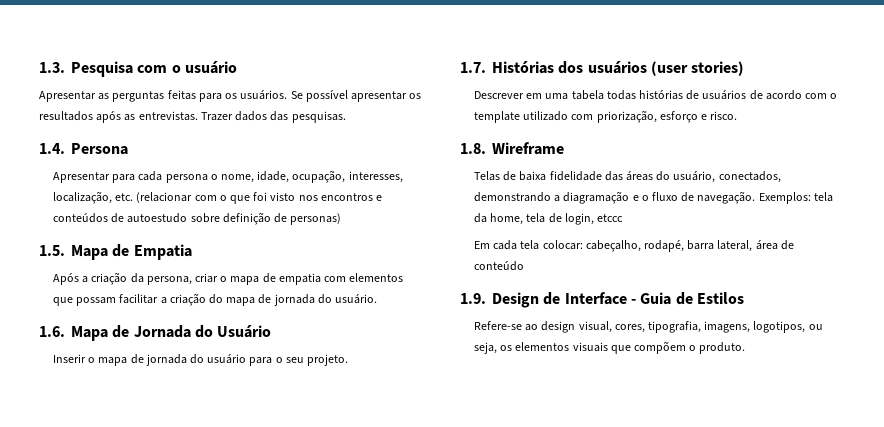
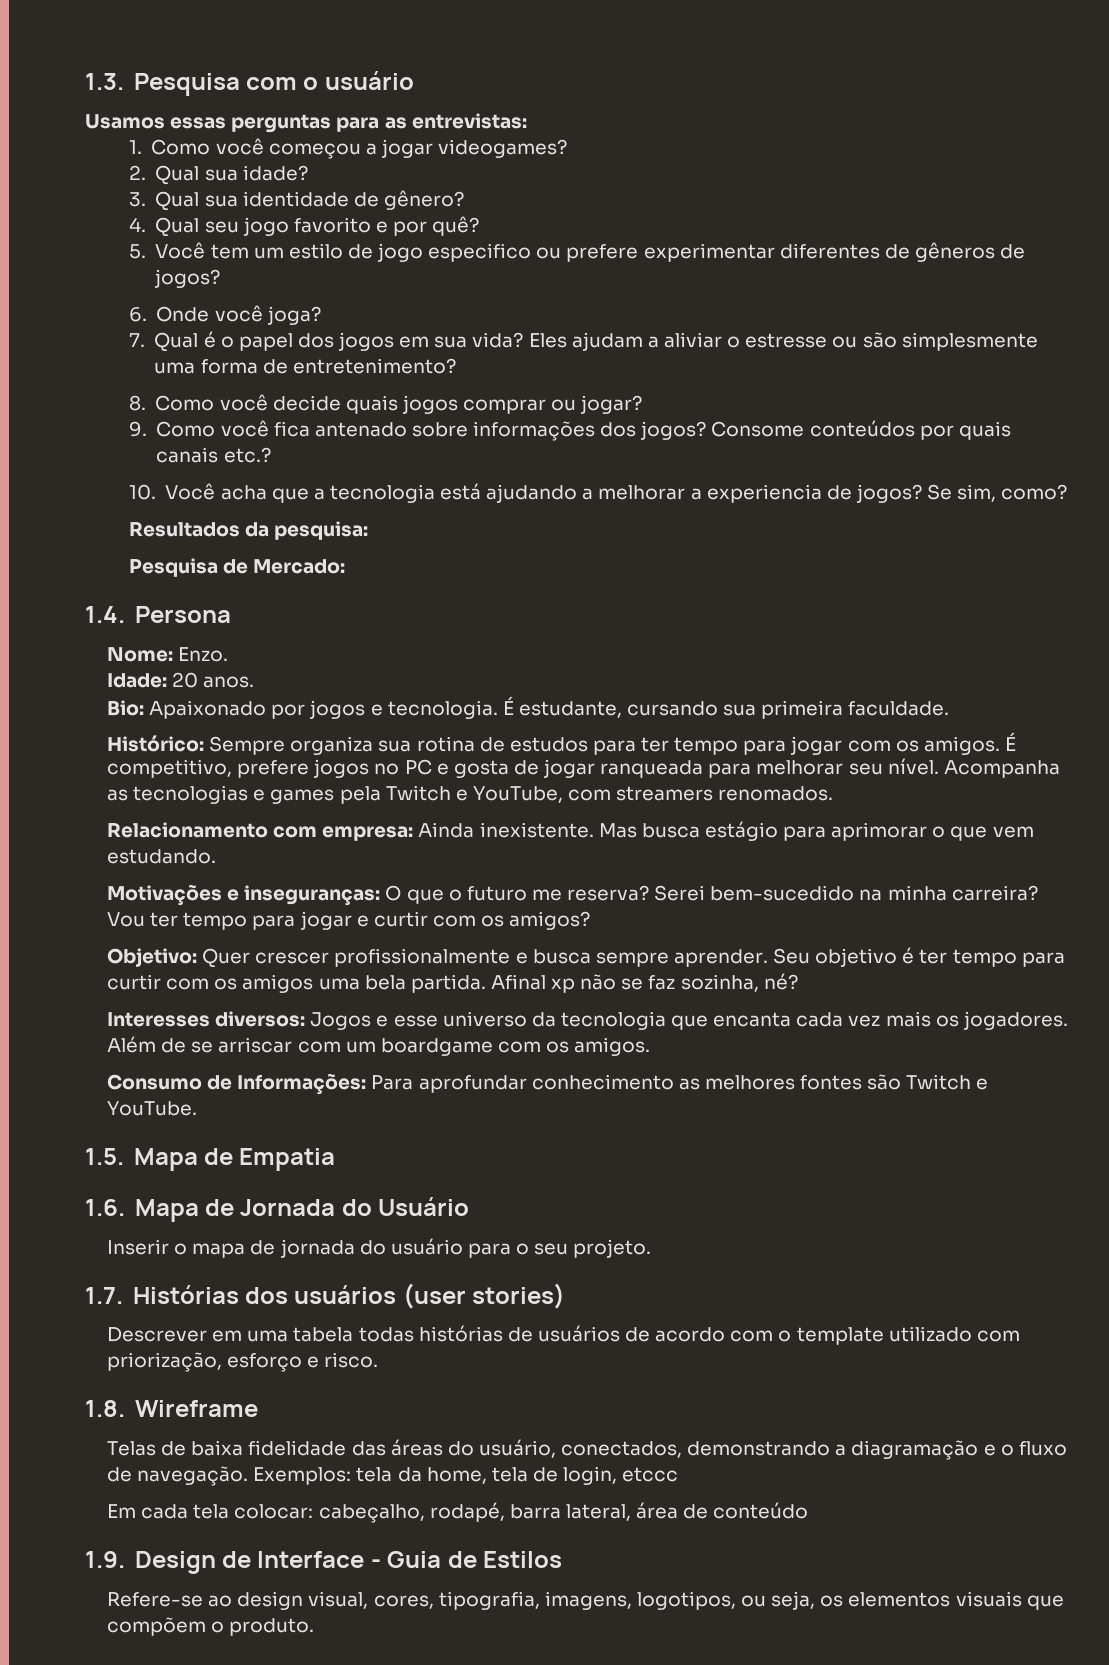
[39,90,422,102] [39,111,346,123] [39,143,128,155] [52,170,403,183] [52,191,383,204] [52,212,342,225] [39,244,192,260] [52,272,404,285] [52,293,378,306] Apresentar as perguntas feitas para os usuários. Se possível apresentar os resultados após as entrevistas. Trazer dados das pesquisas. // 1.4. Persona // Apresentar para cada persona o nome, idade, ocupação, interesses, localização, etc. (relacionar com o que foi visto nos encontros e conteúdos de autoestudo sobre definição de personas) // 1.5. Mapa de Empatia // Após a criação da persona, criar o mapa de empatia com elementos que possam facilitar a criação do mapa de jornada do usuário. -> [85,113,527,133] [128,138,568,159] [128,165,308,185] [128,190,464,211] [128,216,480,237] [128,242,1026,262] [154,269,221,288] [128,305,321,325] [128,331,1038,352] [154,358,456,374] [128,394,643,414] [128,420,1011,441] [156,447,271,463] [128,483,1068,503] [128,521,369,540] [128,558,346,577] [85,606,231,623] [106,647,229,662] [106,672,255,688] [106,696,950,719] [106,732,1016,755] [106,758,1060,778] [106,785,834,804] [106,821,1034,841] [106,849,216,864] [106,884,1038,906] [106,911,591,930] [106,947,1065,968] [106,973,798,993] [106,1011,1068,1030] [106,1036,651,1056] [106,1073,989,1095] [106,1101,197,1116] [85,1148,336,1171] Usamos essas perguntas para as entrevistas: // 1. Como você começou a jogar videogames? // 2. Qual sua idade? // 3. Qual sua identidade de gênero? // 4. Qual seu jogo favorito e por quê? // 5. Você tem um estilo de jogo especifico ou prefere experimentar diferentes de gêneros de jogos? // 6. Onde você joga? // 7. Qual é o papel dos jogos em sua vida? Eles ajudam a aliviar o estresse ou são simplesmente uma forma de entretenimento? // 8. Como você decide quais jogos comprar ou jogar? // 9. Como você fica antenado sobre informações dos jogos? Consome conteúdos por quais canais etc.? // 10. Você acha que a tecnologia está ajudando a melhorar a experiencia de jogos? Se sim, como? // Resultados da pesquisa: // Pesquisa de Mercado: // 1.4. Persona // Nome: Enzo. // Idade: 20 anos. // Bio: Apaixonado por jogos e tecnologia. É estudante, cursando sua primeira faculdade. // Histórico: Sempre organiza sua rotina de estudos para ter tempo para jogar com os amigos. É competitivo, prefere jogos no PC e gosta de jogar ranqueada para melhorar seu nível. Acompanha as tecnologias e games pela Twitch e YouTube, com streamers renomados. // Relacionamento com empresa: Ainda inexistente. Mas busca estágio para aprimorar o que vem estudando. // Motivações e inseguranças: O que o futuro me reserva? Serei bem-sucedido na minha carreira? Vou ter tempo para jogar e curtir com os amigos? // Objetivo: Quer crescer profissionalmente e busca sempre aprender. Seu objetivo é ter tempo para curtir com os amigos uma bela partida. Afinal xp não se faz sozinha, né? // Interesses diversos: Jogos e esse universo da tecnologia que encanta cada vez mais os jogadores. Além de se arriscar com um boardgame com os amigos. // Consumo de Informações: Para aprofundar conhecimento as melhores fontes são Twitch e YouTube. // 1.5. Mapa de Empatia

